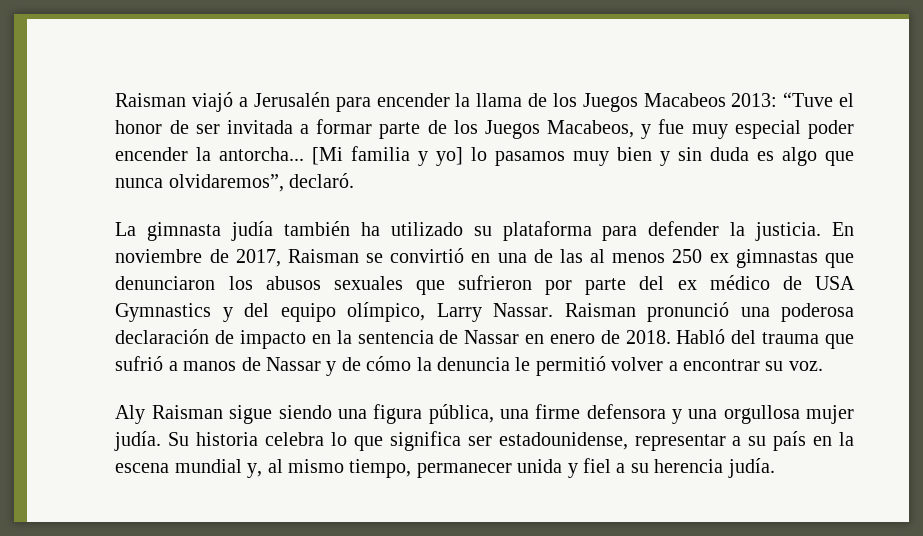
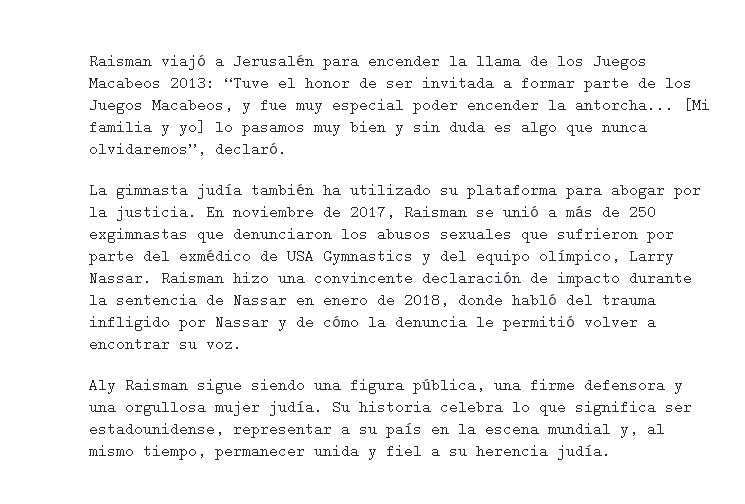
[648,221,720,236] defender -> [611,183,702,199] abogar por
[390,248,818,268] convirtió en una de las al menos 250 ex gimnastas -> [503,205,657,219] [89,227,189,243] unió a más de 250 exgimnastas
[677,275,770,290] ex médico -> [179,249,252,263] exmédico
[647,302,854,322] pronunció una poderosa -> [233,271,414,285] hizo una convincente
[311,334,331,344] en -> [629,271,693,285] durante
[625,329,855,349] [115,356,261,371] 2018. Habló del trauma que sufrió a manos de -> [404,293,657,307] [89,315,207,331] 2018, donde habló del trauma infligido por

